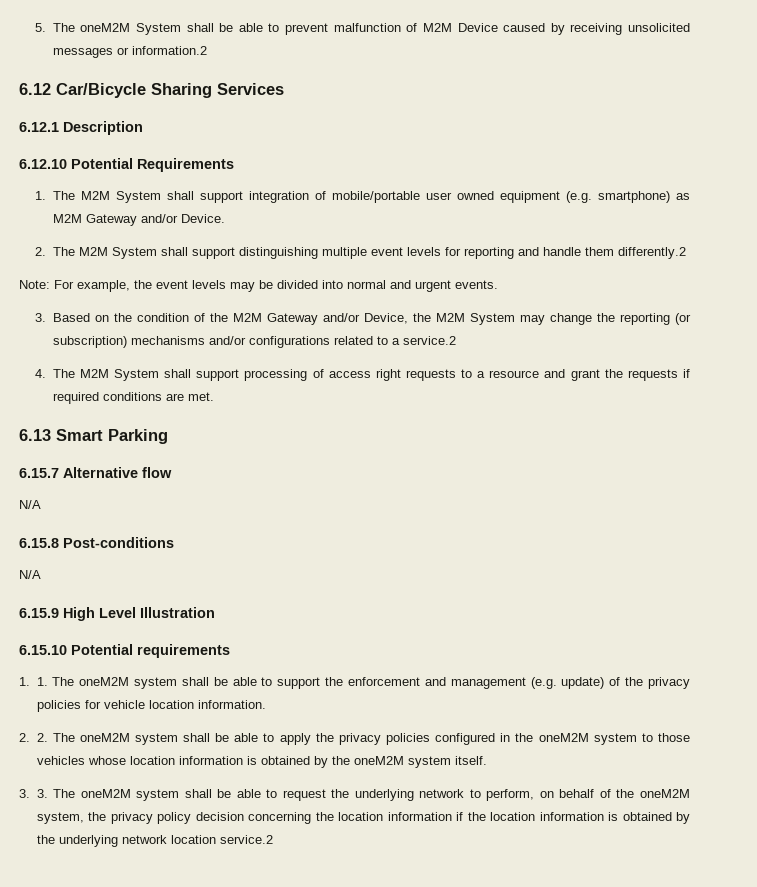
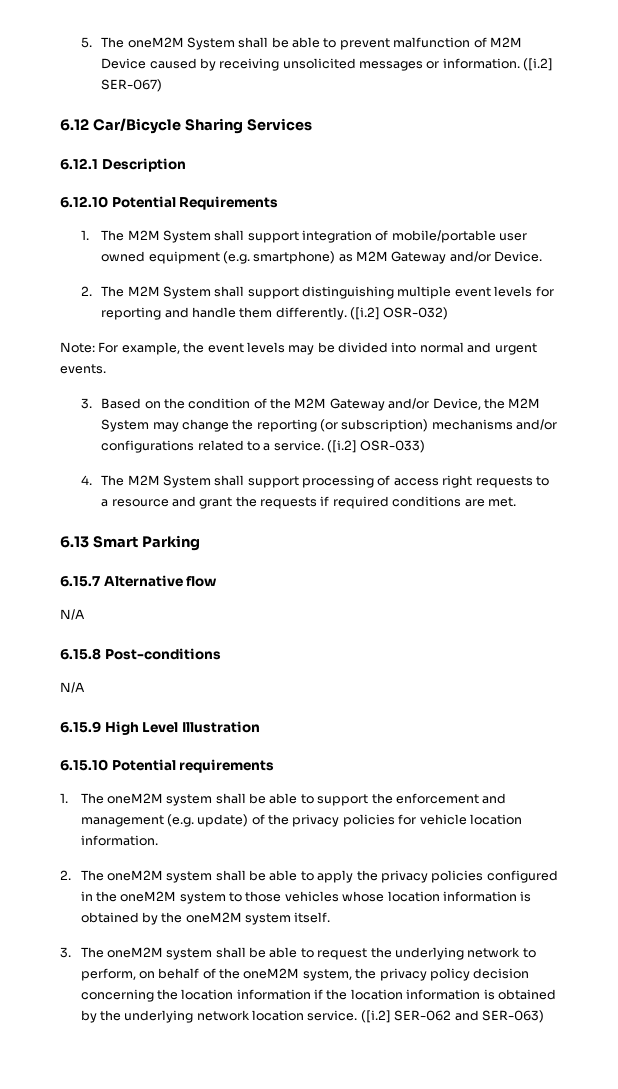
[131,46,207,55] information.2 -> [442,58,554,71] [101,79,163,92] information. ([i.2] SER-067)
[617,247,686,259] differently.2 -> [275,307,449,320] differently. ([i.2] OSR-032)
[402,336,456,345] service.2 -> [273,440,426,453] service. ([i.2] OSR-033)
[36,677,48,686] 1. -> (68, 798) none
[36,733,48,742] 2. -> (71, 875) none
[36,789,48,798] 3. -> (71, 952) none
[219,835,273,844] service.2 -> [307,1010,544,1023] service. ([i.2] SER-062 and SER-063)

